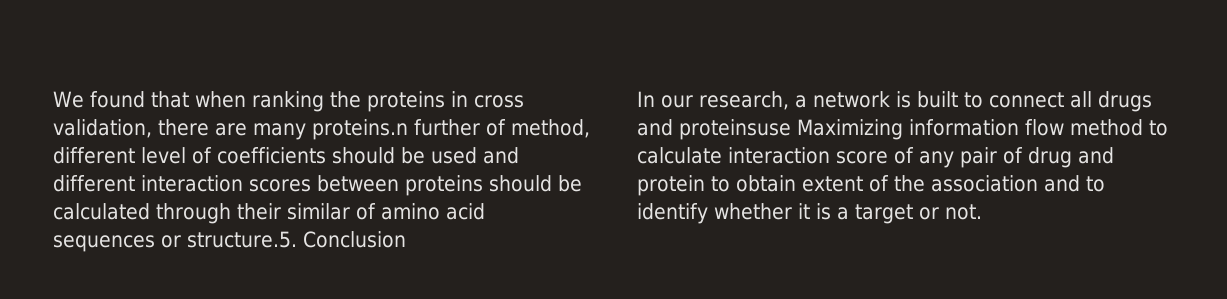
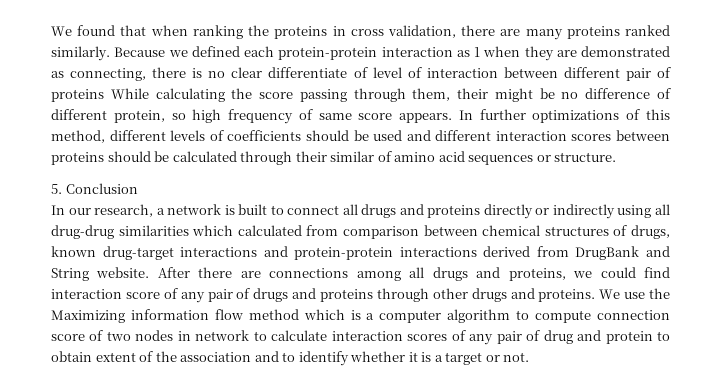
[312,119,506,140] proteins.n further of -> [566,25,670,39] [51,46,670,61] [51,67,671,81] [51,88,671,102] [51,109,670,124] proteins ranked similarly. Because we defined each protein-protein interaction as 1 when they are demonstrated as connecting, there is no clear differentiate of level of interaction between different pair of proteins While calculating the score passing through them, their might be no difference of different protein, so high frequency of same score appears. In further optimizations of this
[141,147,186,164] level -> [170,130,206,141] levels
[187,231,297,248] structure.5. -> [554,152,617,162] [51,184,62,194] structure. // 5.
[679,119,1143,140] proteinsuse Maximizing information flow method -> [427,204,671,219] [51,225,671,239] [51,246,670,260] [51,267,670,281] [51,288,670,303] [51,309,671,323] [51,330,250,341] proteins directly or indirectly using all drug-drug similarities which calculated from comparison between chemical structures of drugs, known drug-target interactions and protein-protein interactions derived from DrugBank and String website. After there are connections among all drugs and proteins, we could find interaction score of any pair of drugs and proteins through other drugs and proteins. We use the Maximizing information flow method which is a computer algorithm to compute connection score of two nodes in network
[836,151,888,164] score -> [407,334,448,341] scores

